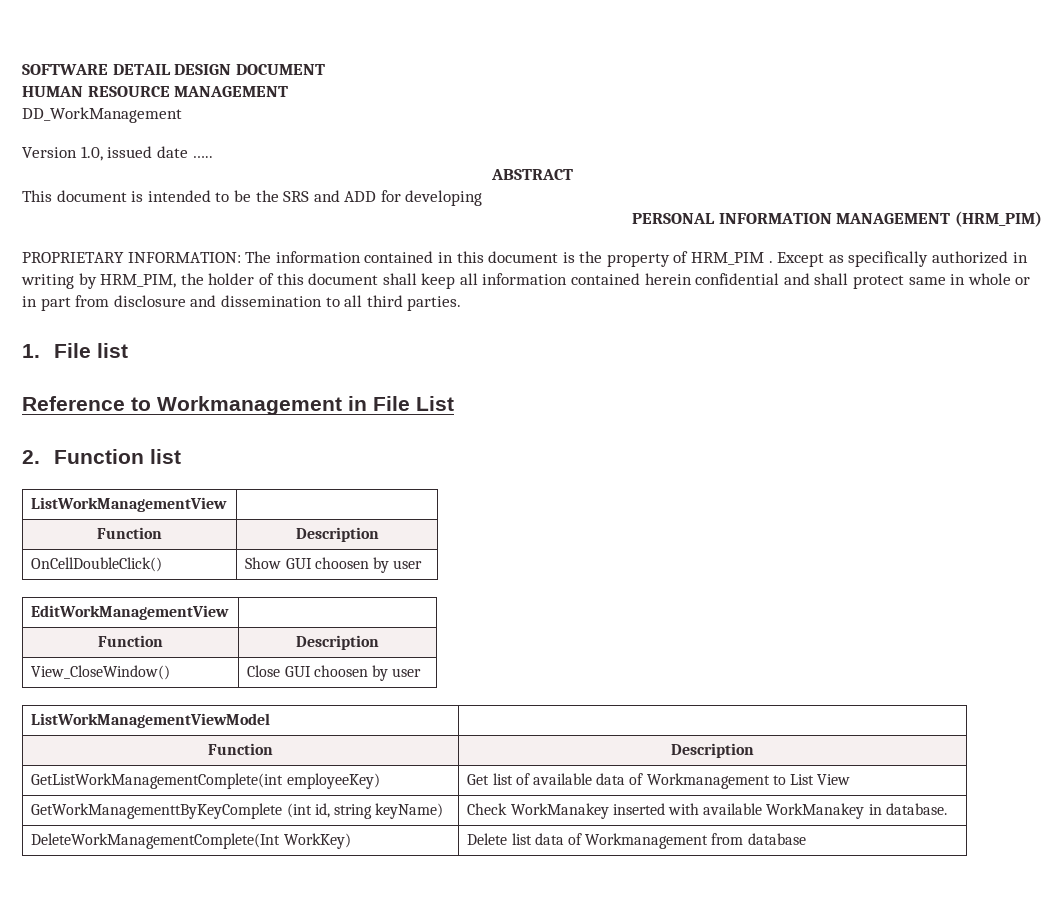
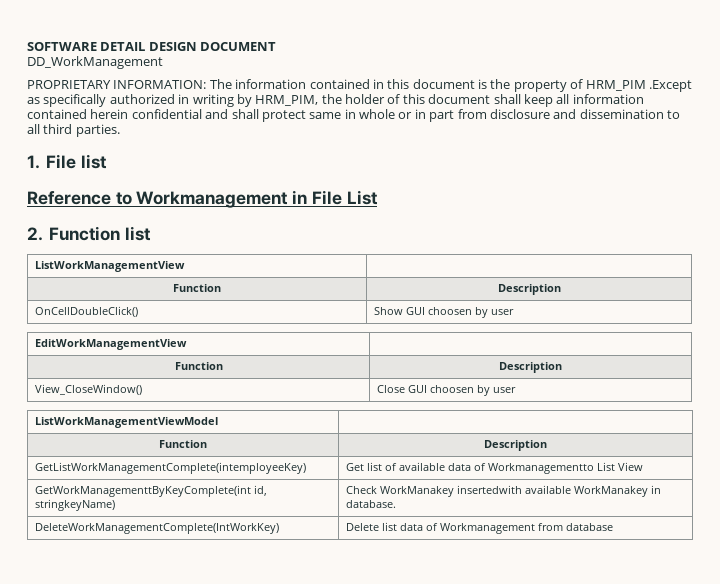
[22,86,289,97] [22,107,182,123] [22,146,214,161] [490,169,573,180] [22,190,483,206] [632,211,1042,227] HUMAN RESOURCE MANAGEMENT // DD_WorkManagement // Version 1.0, issued date ….. // ABSTRACT // This document is intended to be the SRS and ADD for developing // PERSONAL INFORMATION MANAGEMENT (HRM_PIM) -> [27,56,163,69] DD_WorkManagement
[768,252,825,267] . Except -> [648,80,692,92] .Except
[31,773,380,789] GetListWorkManagementComplete(int employeeKey) -> [34,462,306,474] GetListWorkManagementComplete(intemployeeKey)
[646,773,786,789] Workmanagement to -> [487,463,594,474] Workmanagementto
[31,803,444,819] GetWorkManagementtByKeyComplete (int id, string keyName) -> [34,485,267,497] [34,499,115,511] GetWorkManagementtByKeyComplete(int id, stringkeyName)
[612,803,700,815] inserted with -> [456,485,522,494] insertedwith
[31,833,351,849] DeleteWorkManagementComplete(Int WorkKey) -> [34,523,279,534] DeleteWorkManagementComplete(IntWorkKey)

